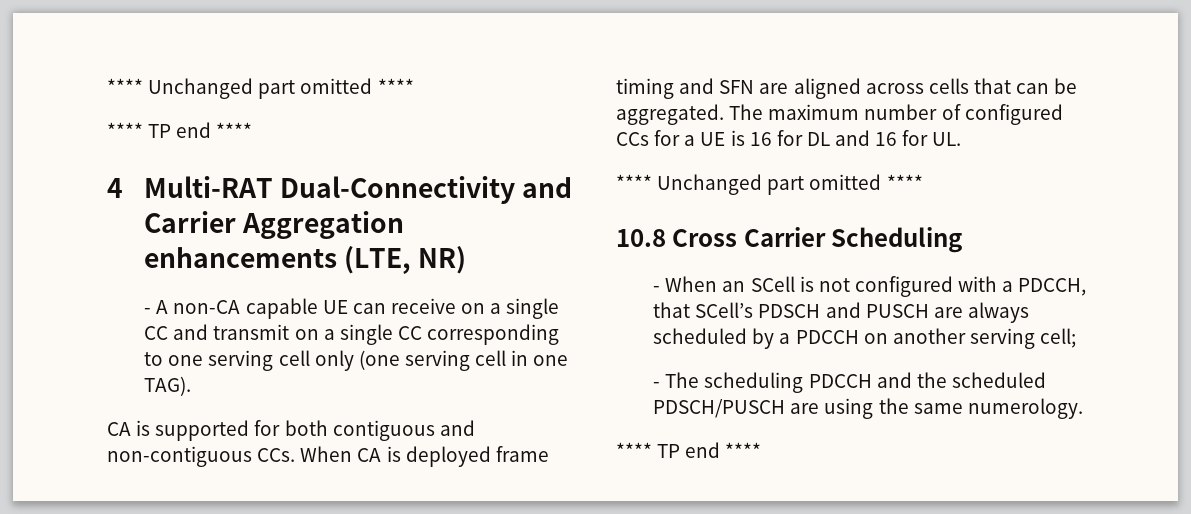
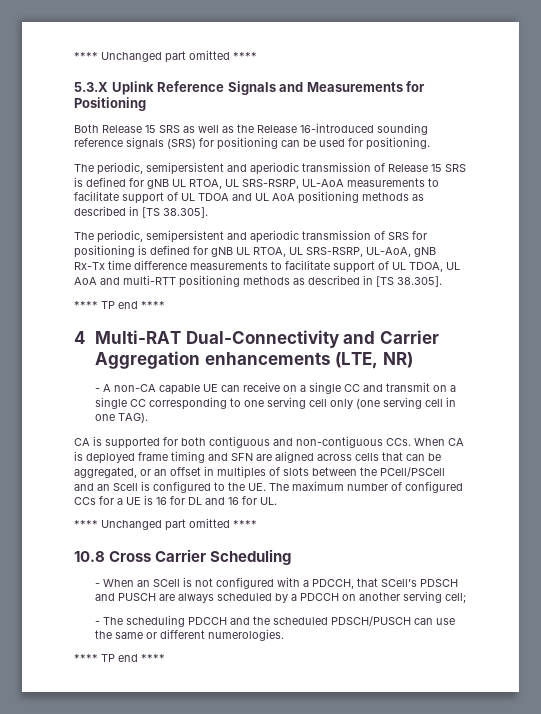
[107,78,414,99] **** Unchanged part omitted **** -> [74,50,257,63] [74,81,426,95] [74,97,146,111] [74,123,428,135] [74,137,430,150] [74,162,466,175] [74,177,439,189] [74,191,424,204] [74,206,208,218] [74,230,427,243] [74,245,436,258] [74,260,460,273] [74,275,442,288] **** Unchanged part omitted **** // 5.3.X Uplink Reference Signals and Measurements for Positioning // Both Release 15 SRS as well as the Release 16-introduced sounding reference signals (SRS) for positioning can be used for positioning. // The periodic, semipersistent and aperiodic transmission of Release 15 SRS is defined for gNB UL RTOA, UL SRS-RSRP, UL-AoA measurements to facilitate support of UL TDOA and UL AoA positioning methods as described in [TS 38.305]. // The periodic, semipersistent and aperiodic transmission of SRS for positioning is defined for gNB UL RTOA, UL SRS-RSRP, UL-AoA, gNB Rx-Tx time difference measurements to facilitate support of UL TDOA, UL AoA and multi-RTT positioning methods as described in [TS 38.305].
[616,104,724,125] aggregated. -> [74,466,445,479] [74,481,266,493] aggregated, or an offset in multiples of slots between the PCell/PSCell and an Scell is configured to the UE.
[790,398,1083,419] are using the same numerology. -> [414,618,456,625] [95,629,285,641] can use the same or different numerologies.

